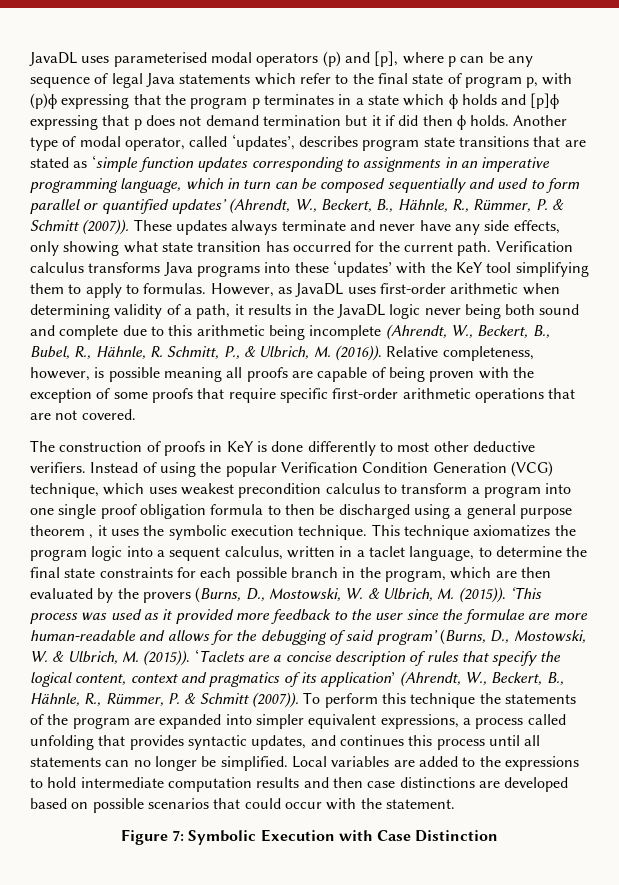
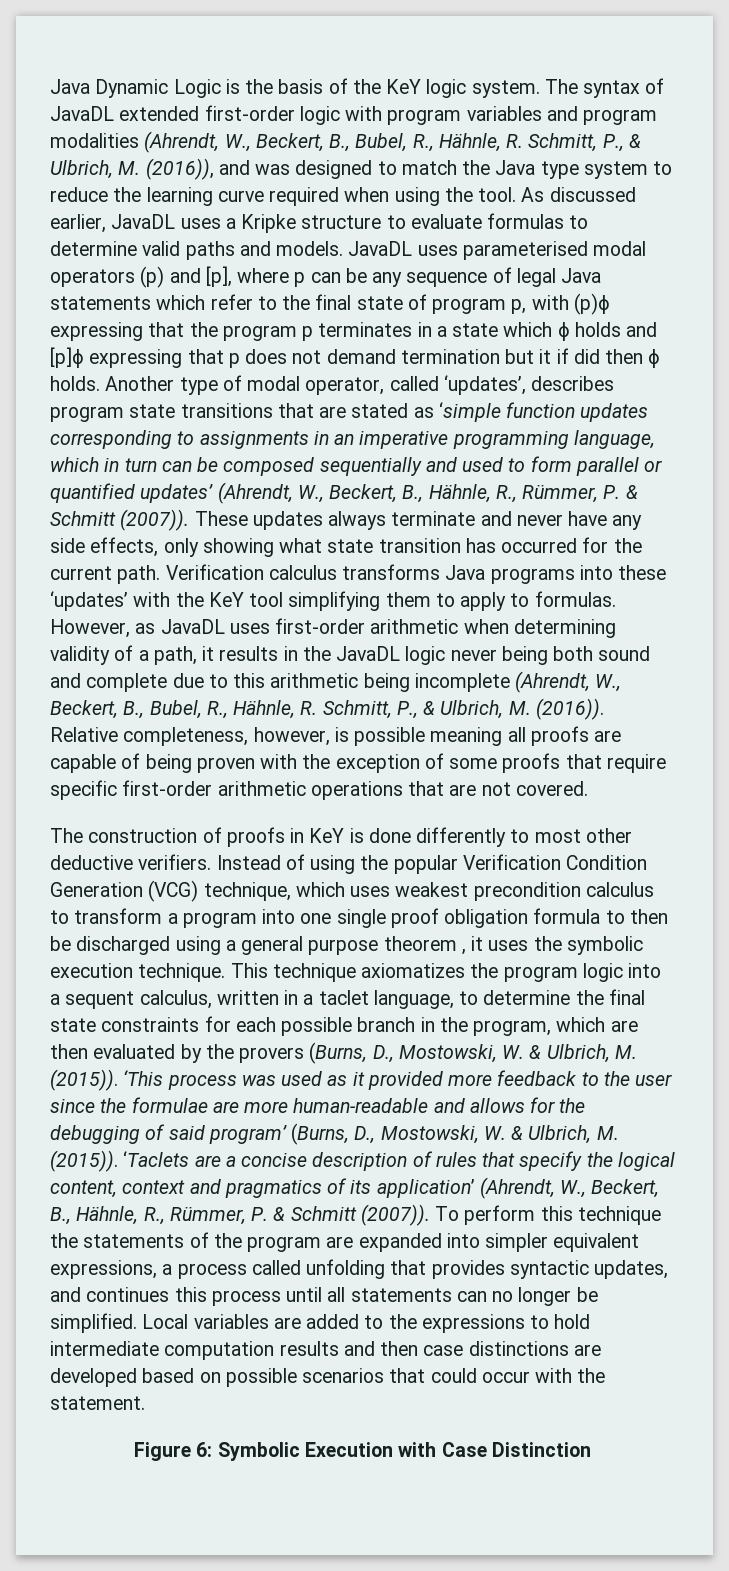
(29, 59) none -> [50,78,665,98] [50,105,658,125] [50,131,641,153] [50,158,673,180] [50,187,636,206] [50,213,589,233] [50,241,344,260] Java Dynamic Logic is the basis of the KeY logic system. The syntax of JavaDL extended first-order logic with program variables and program modalities (Ahrendt, W., Beckert, B., Bubel, R., Hähnle, R. Schmitt, P., & Ulbrich, M. (2016)), and was designed to match the Java type system to reduce the learning curve required when using the tool. As discussed earlier, JavaDL uses a Kripke structure to evaluate formulas to determine valid paths and models.
[171,830,184,841] 7: -> [196,1442,213,1457] 6:

